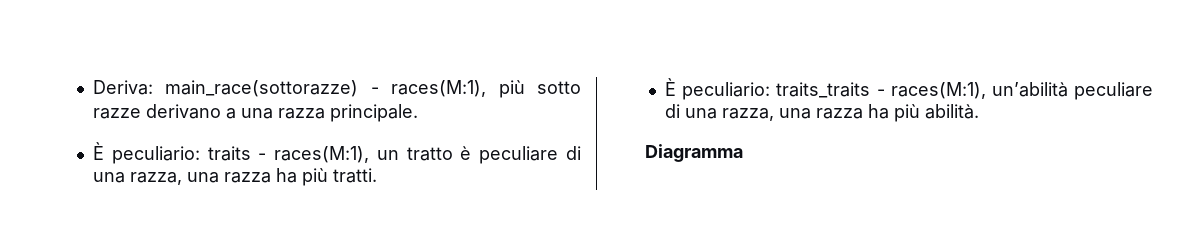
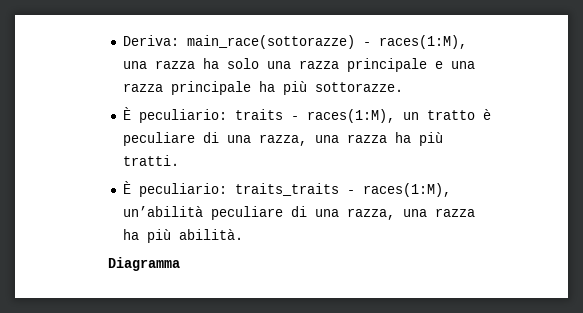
[391,80,581,98] [93,104,419,122] races(M:1), più sotto razze derivano a una razza principale. -> [379,35,468,49] [123,58,476,72] [123,81,404,95] races(1:M), una razza ha solo una razza principale e una razza principale ha più sottorazze.
[274,146,370,163] races(M:1), -> [307,109,396,123] races(1:M),
[890,82,986,99] races(M:1), -> [363,183,452,197] races(1:M),

